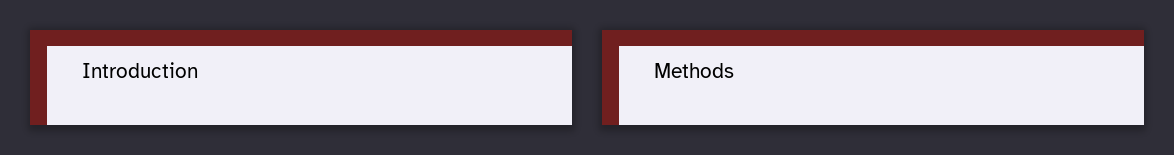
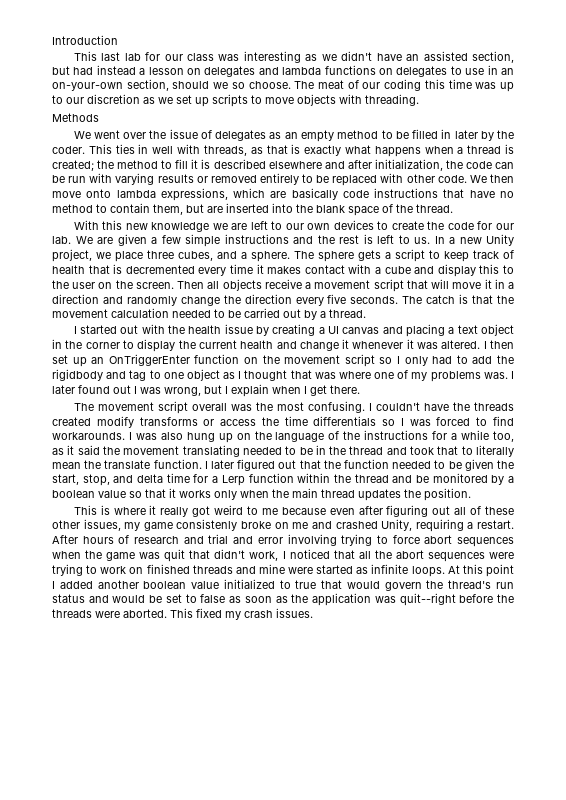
[654,63,734,78] Methods -> [73,51,514,63] [52,65,514,77] [52,79,515,92] [52,94,419,107] [52,113,99,122] [73,129,515,142] [52,144,514,157] [52,159,514,171] [52,173,514,186] [52,188,514,201] [52,203,453,216] [73,220,514,232] [52,234,514,247] [52,249,514,262] [52,264,515,277] [52,279,515,292] [52,294,514,306] [52,308,366,320] [73,324,514,337] [52,339,514,352] [52,354,515,367] [52,369,515,382] [52,384,360,397] [73,401,514,414] [52,416,514,428] [52,430,514,443] [52,445,514,457] [52,459,514,471] [52,473,514,486] [52,488,471,501] [73,505,514,517] [52,519,515,532] [52,534,514,547] [52,549,514,562] [52,564,514,577] [52,579,514,591] [52,593,514,606] [52,608,313,620] This last lab for our class was interesting as we didn't have an assisted section, but had instead a lesson on delegates and lambda functions on delegates to use in an on-your-own section, should we so choose. The meat of our coding this time was up to our discretion as we set up scripts to move objects with threading. // Methods // We went over the issue of delegates as an empty method to be filled in later by the coder. This ties in well with threads, as that is exactly what happens when a thread is created; the method to fill it is described elsewhere and after initialization, the code can be run with varying results or removed entirely to be replaced with other code. We then move onto lambda expressions, which are basically code instructions that have no method to contain them, but are inserted into the blank space of the thread. // With this new knowledge we are left to our own devices to create the code for our lab. We are given a few simple instructions and the rest is left to us. In a new Unity project, we place three cubes, and a sphere. The sphere gets a script to keep track of health that is decremented every time it makes contact with a cube and display this to the user on the screen. Then all objects receive a movement script that will move it in a direction and randomly change the direction every five seconds. The catch is that the movement calculation needed to be carried out by a thread. // I started out with the health issue by creating a UI canvas and placing a text object in the corner to display the current health and change it whenever it was altered. I then set up an OnTriggerEnter function on the movement script so I only had to add the rigidbody and tag to one object as I thought that was where one of my problems was. I later found out I was wrong, but I explain when I get there. // The movement script overall was the most confusing. I couldn't have the threads created modify transforms or access the time differentials so I was forced to find workarounds. I was also hung up on the language of the instructions for a while too, as it said the movement translating needed to be in the thread and took that to literally mean the translate function. I later figured out that the function needed to be given the start, stop, and delta time for a Lerp function within the thread and be monitored by a boolean value so that it works only when the main thread updates the position. // This is where it really got weird to me because even after figuring out all of these other issues, my game consistenly broke on me and crashed Unity, requiring a restart. After hours of research and trial and error involving trying to force abort sequences when the game was quit that didn't work, I noticed that all the abort sequences were trying to work on finished threads and mine were started as infinite loops. At this point I added another boolean value initialized to true that would govern the thread's run status and would be set to false as soon as the application was quit--right before the threads were aborted. This fixed my crash issues.

